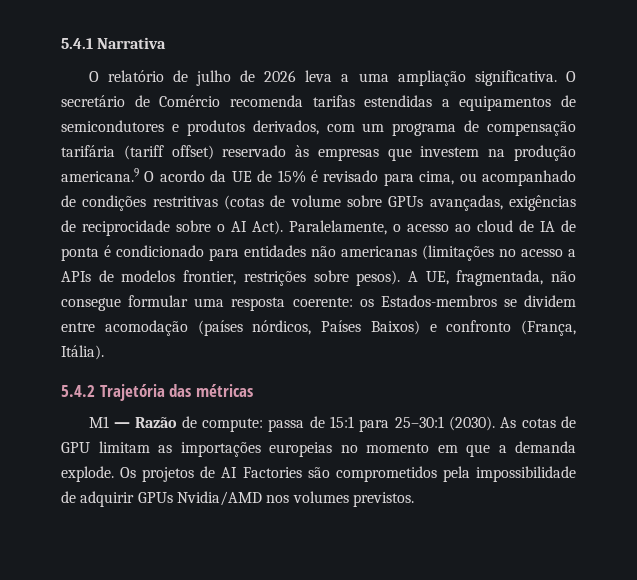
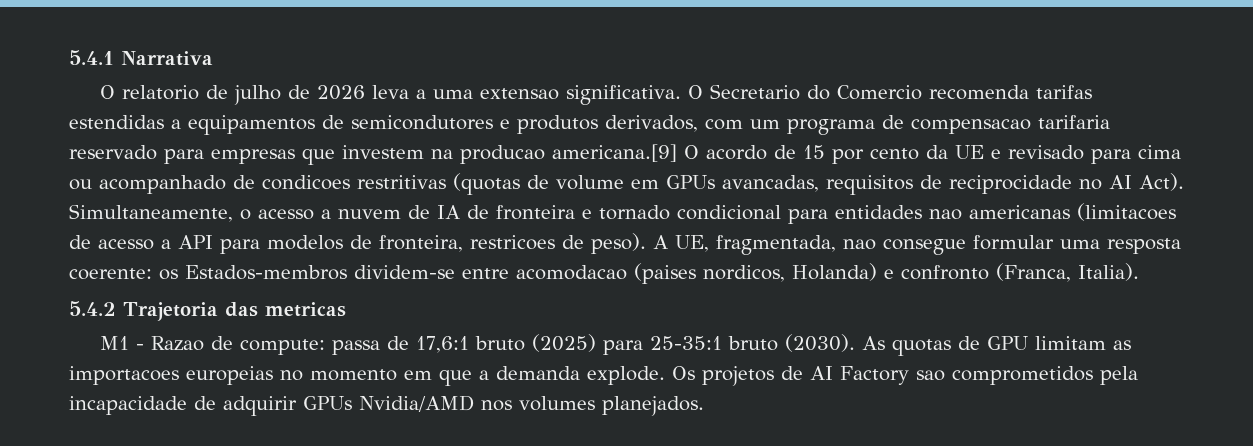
[107,70,164,82] relatório -> [122,85,200,100] relatorio
[397,70,466,86] ampliação -> [480,88,560,100] extensao
[61,95,221,107] secretário de Comércio -> [710,84,923,100] Secretario do Comercio
[487,121,576,136] [61,145,576,161] [61,168,318,183] compensação tarifária (tariff offset) reservado às empresas que investem na produção americana.9 O acordo da UE de 15% é -> [911,115,1110,134] [69,144,1001,165] compensacao tarifaria reservado para empresas que investem na producao americana.[9] O acordo de 15 por cento da UE e
[419,171,455,185] cima, -> [1138,145,1181,159] cima
[82,195,576,211] [61,220,225,236] condições restritivas (cotas de volume sobre GPUs avançadas, exigências de reciprocidade sobre o -> [262,173,1102,195] condicoes restritivas (quotas de volume em GPUs avancadas, requisitos de reciprocidade no
[289,220,387,235] Paralelamente, -> [69,204,233,222] Simultaneamente,
[455,220,513,232] ao cloud -> [321,209,401,219] a nuvem
[61,245,576,261] [61,270,401,286] ponta é condicionado para entidades não americanas (limitações no acesso a APIs de modelos frontier, restrições sobre pesos). -> [496,203,1176,224] [69,233,646,254] fronteira e tornado condicional para entidades nao americanas (limitacoes de acesso a API para modelos de fronteira, restricoes de peso).
[551,271,576,282] não -> [843,239,876,250] nao
[503,295,576,307] [61,320,576,336] [61,345,104,360] [61,384,253,401] se dividem entre acomodação (países nórdicos, Países Baixos) e confronto (França, Itália). // 5.4.2 Trajetória das métricas -> [354,263,1139,284] [69,301,346,321] dividem-se entre acomodacao (paises nordicos, Holanda) e confronto (Franca, Italia). // 5.4.2 Trajetoria das metricas
[113,417,178,428] — Razão -> [136,336,205,351] - Razao
[329,416,444,432] 15:1 para 25–30:1 -> [416,334,779,355] 17,6:1 bruto (2025) para 25-35:1 bruto
[521,418,556,428] cotas -> [892,339,952,356] quotas
[180,442,261,457] importações -> [69,366,179,385] importacoes
[242,467,330,478] Factories são -> [840,366,945,385] Factory sao
[475,466,576,482] impossibilidade -> [69,396,187,415] incapacidade
[352,492,414,507] previstos. -> [602,396,704,416] planejados.

